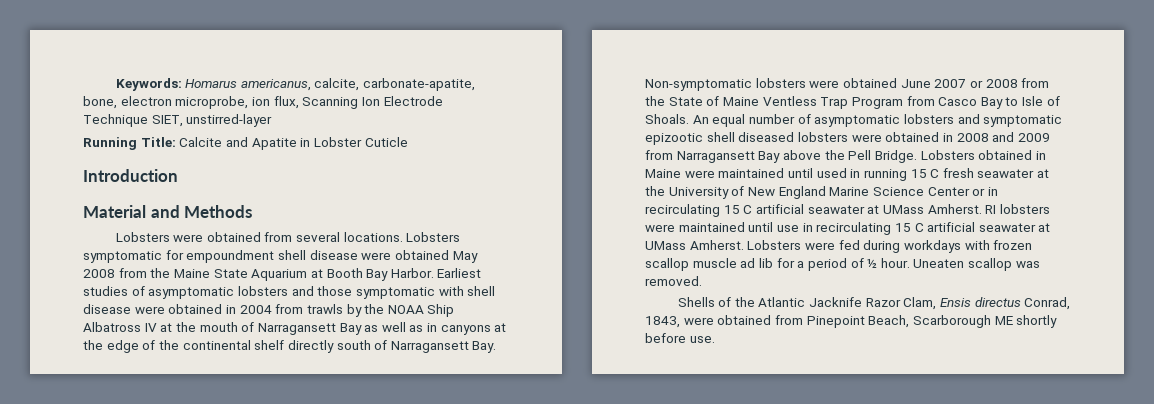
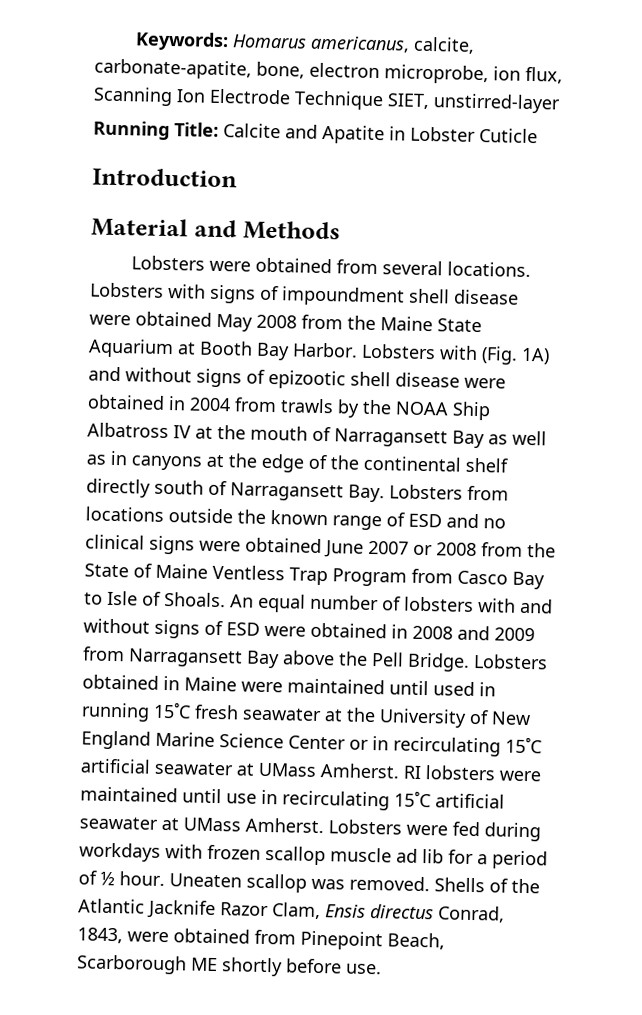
[83,250,275,263] symptomatic for empoundment -> [168,283,405,307] with signs of impoundment
[437,268,482,278] [83,286,464,299] Earliest studies of asymptomatic lobsters and those symptomatic with -> [361,343,550,365] [88,366,346,390] Lobsters with (Fig. 1A) and without signs of epizootic
[645,78,806,91] Non-symptomatic lobsters -> [389,484,509,501] [85,506,506,531] [85,534,195,555] Lobsters from locations outside the known range of ESD and no clinical signs
[814,114,1063,127] [645,132,848,145] asymptomatic lobsters and symptomatic epizootic shell diseased lobsters -> [404,596,553,614] [83,618,260,639] lobsters with and without signs of ESD
[910,169,940,178] 15 C -> [153,701,191,719] 15˚C
[723,205,753,214] 15 C -> [505,736,542,754] 15˚C
[894,223,924,232] 15 C -> [394,790,431,808] 15˚C
(702, 281) // -> (430, 883) none

